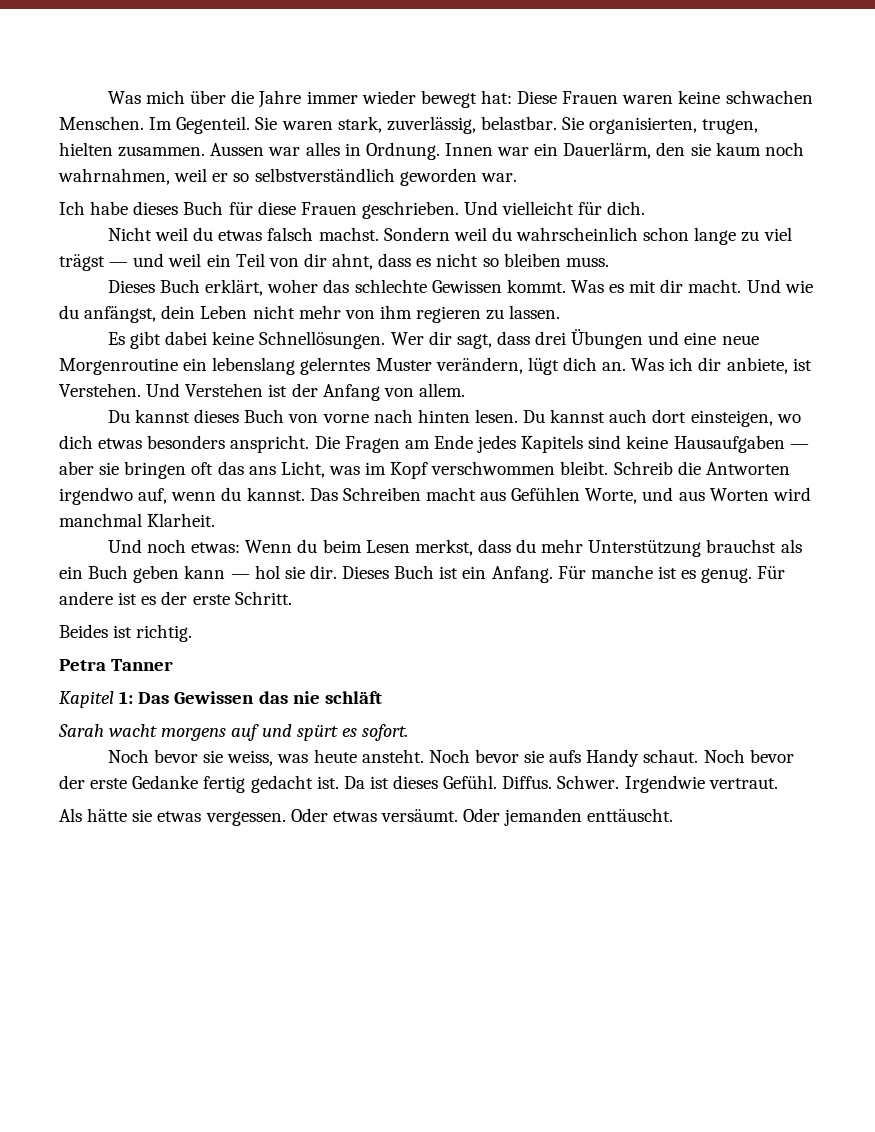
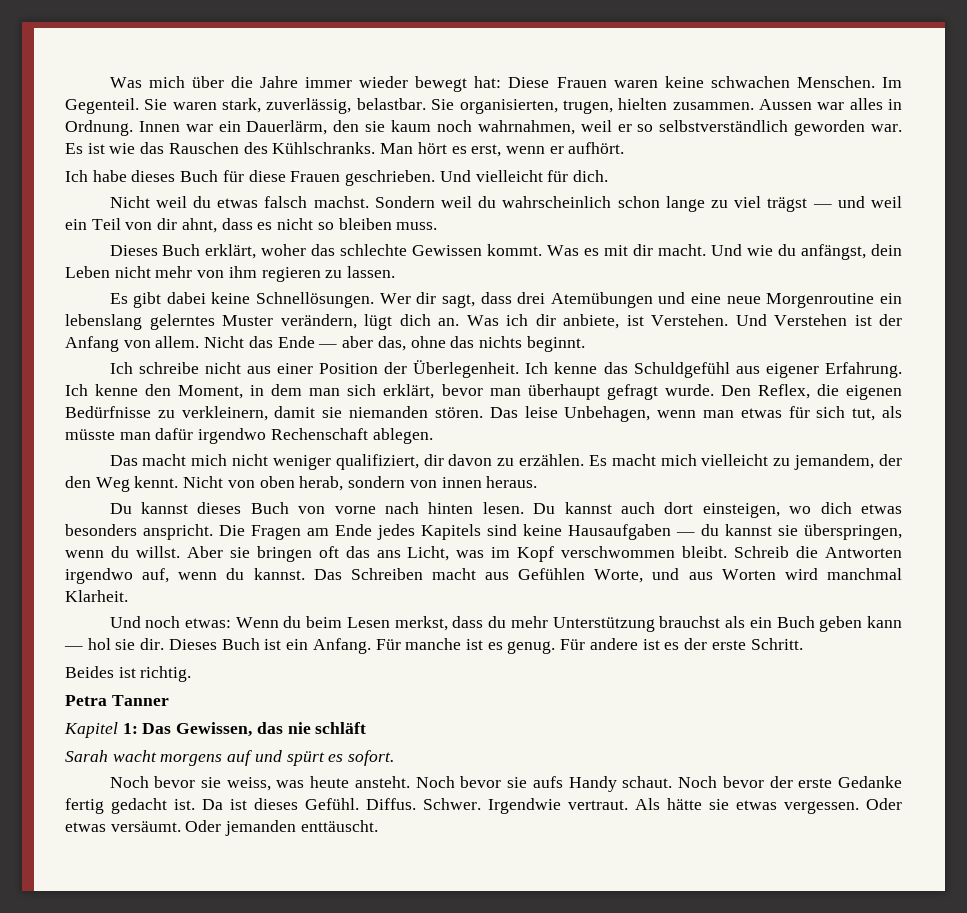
(517, 177) none -> [65,142,625,157] Es ist wie das Rauschen des Kühlschranks. Man hört es erst, wenn er aufhört.
[571,329,644,349] Übungen -> [550,292,653,308] Atemübungen
(465, 390) none -> [204,336,585,352] [109,360,903,378] [65,384,902,400] [65,406,902,422] [65,428,433,444] [109,454,902,470] [65,476,538,492] Nicht das Ende — aber das, ohne das nichts beginnt. // Ich schreibe nicht aus einer Position der Überlegenheit. Ich kenne das Schuldgefühl aus eigener Erfahrung. Ich kenne den Moment, in dem man sich erklärt, bevor man überhaupt gefragt wurde. Den Reflex, die eigenen Bedürfnisse zu verkleinern, damit sie niemanden stören. Das leise Unbehagen, wenn man etwas für sich tut, als müsste man dafür irgendwo Rechenschaft ablegen. // Das macht mich nicht weniger qualifiziert, dir davon zu erzählen. Es macht mich vielleicht zu jemandem, der den Weg kennt. Nicht von oben herab, sondern von innen heraus.
[59,461,94,475] aber -> [701,524,902,540] [65,546,223,558] du kannst sie überspringen, wenn du willst. Aber
[174,691,255,704] Gewissen -> [176,722,253,737] Gewissen,
(778, 783) // -> (628, 805) none

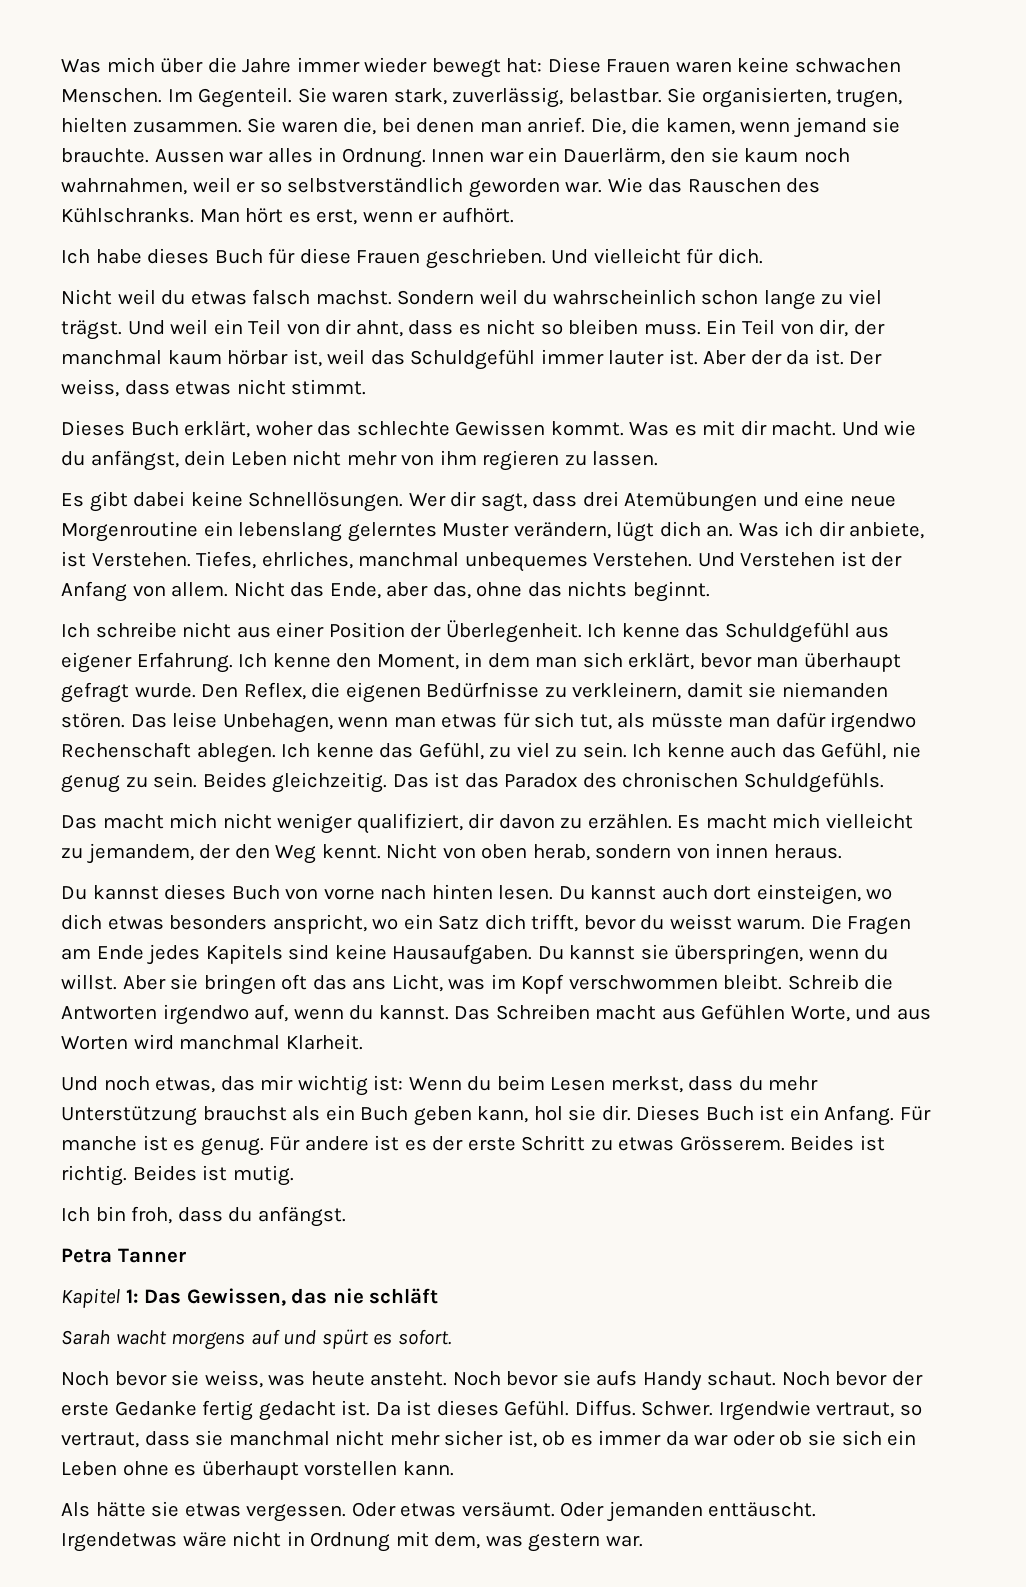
(754, 106) none -> [247,117,901,138] [61,148,149,163] Sie waren die, bei denen man anrief. Die, die kamen, wenn jemand sie brauchte.
[65,143,136,154] Es ist wie -> [607,177,643,193] Wie
[767,196,865,212] trägst — und -> [61,320,165,340] trägst. Und
(438, 226) none -> [706,319,885,337] [61,349,883,370] [61,379,367,397] Ein Teil von dir, der manchmal kaum hörbar ist, weil das Schuldgefühl immer lauter ist. Aber der da ist. Der weiss, dass etwas nicht stimmt.
(728, 320) none -> [196,551,693,572] Tiefes, ehrliches, manchmal unbequemes Verstehen.
[277,336,338,348] Ende — -> [329,582,381,599] Ende,
(433, 436) none -> [281,742,922,760] [61,772,884,793] Ich kenne das Gefühl, zu viel zu sein. Ich kenne auch das Gefühl, nie genug zu sein. Beides gleichzeitig. Das ist das Paradox des chronischen Schuldgefühls.
[143,524,213,540] anspricht. -> [272,914,806,934] anspricht, wo ein Satz dich trifft, bevor du weisst warum.
[568,524,719,540] Hausaufgaben — du -> [392,944,564,965] Hausaufgaben. Du
[184,618,231,628] etwas: -> [155,1075,404,1096] etwas, das mir wichtig ist:
[867,616,903,628] [64,646,83,650] kann — -> [477,1106,529,1123] kann,
[750,638,803,650] Schritt. // -> [521,1135,785,1151] Schritt zu etwas Grösserem.
(192, 674) none -> [132,1165,294,1186] [61,1206,346,1227] Beides ist mutig. // Ich bin froh, dass du anfängst.
[568,800,628,810] vertraut. -> [816,1402,922,1418] [61,1430,917,1448] [61,1461,454,1480] vertraut, so vertraut, dass sie manchmal nicht mehr sicher ist, ob es immer da war oder ob sie sich ein Leben ohne es überhaupt vorstellen kann. //
(378, 826) none -> [61,1531,643,1552] Irgendetwas wäre nicht in Ordnung mit dem, was gestern war.

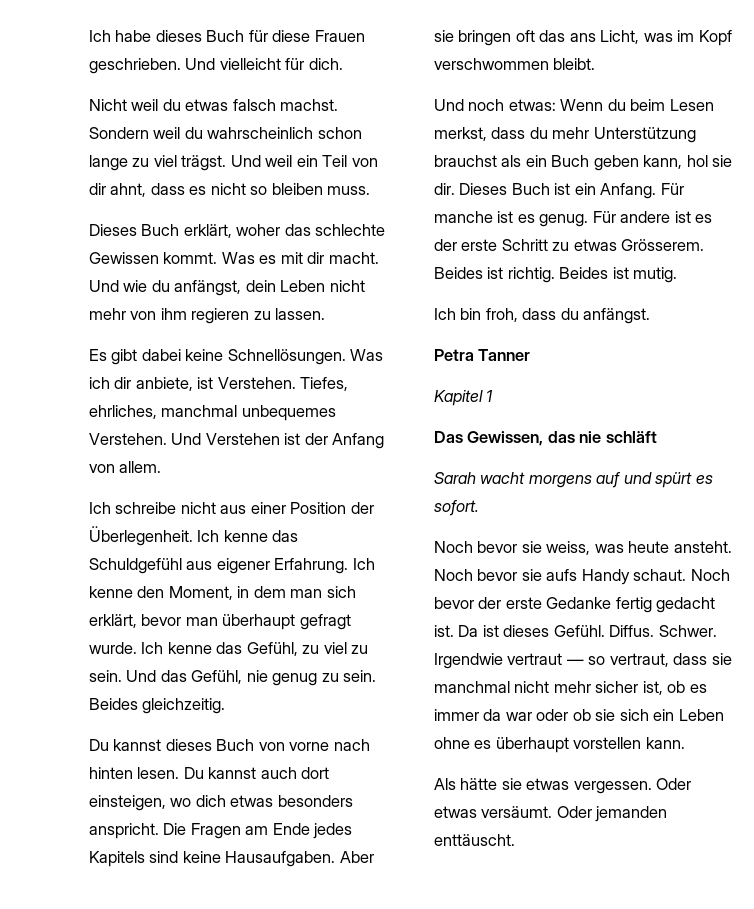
[61,57,901,78] [61,87,903,108] [61,117,901,138] [61,147,850,168] [61,177,821,198] [61,207,514,225] Was mich über die Jahre immer wieder bewegt hat: Diese Frauen waren keine schwachen Menschen. Im Gegenteil. Sie waren stark, zuverlässig, belastbar. Sie organisierten, trugen, hielten zusammen. Sie waren die, bei denen man anrief. Die, die kamen, wenn jemand sie brauchte. Aussen war alles in Ordnung. Innen war ein Dauerlärm, den sie kaum noch wahrnahmen, weil er so selbstverständlich geworden war. Wie das Rauschen des Kühlschranks. Man hört es erst, wenn er aufhört. // -> (89, 36) none
[706,319,885,337] [61,349,883,370] [61,379,367,397] Ein Teil von dir, der manchmal kaum hörbar ist, weil das Schuldgefühl immer lauter ist. Aber der da ist. Der weiss, dass etwas nicht stimmt. -> (371, 190) none
[408,491,896,512] [61,521,734,542] Wer dir sagt, dass drei Atemübungen und eine neue Morgenroutine ein lebenslang gelerntes Muster verändern, lügt dich an. -> (346, 357) none
[233,581,710,602] Nicht das Ende, aber das, ohne das nichts beginnt. -> (162, 467) none
[201,682,888,703] [61,712,917,733] [61,742,276,763] Den Reflex, die eigenen Bedürfnisse zu verkleinern, damit sie niemanden stören. Das leise Unbehagen, wenn man etwas für sich tut, als müsste man dafür irgendwo Rechenschaft ablegen. -> (137, 648) none
[632,743,777,758] Ich kenne auch -> [126,670,157,682] Und
[392,772,884,793] [61,813,913,834] [61,843,842,864] Das ist das Paradox des chronischen Schuldgefühls. // Das macht mich nicht weniger qualifiziert, dir davon zu erzählen. Es macht mich vielleicht zu jemandem, der den Weg kennt. Nicht von oben herab, sondern von innen heraus. -> (226, 706) none
[272,914,806,934] anspricht, wo ein Satz dich trifft, bevor du weisst warum. -> [89,823,159,839] anspricht.
[537,944,889,965] [61,974,117,990] Du kannst sie überspringen, wenn du willst. -> (336, 859) none
[787,974,894,990] [61,1004,931,1025] [61,1034,363,1050] [61,1075,404,1096] Schreib die Antworten irgendwo auf, wenn du kannst. Das Schreiben macht aus Gefühlen Worte, und aus Worten wird manchmal Klarheit. // Und noch etwas, das mir wichtig ist: -> [434,99,556,111] // Und noch etwas:
[125,1289,139,1303] 1: -> [486,390,494,402] 1 //
[816,1402,895,1418] vertraut, -> [507,653,584,665] vertraut —
[61,1531,643,1552] Irgendetwas wäre nicht in Ordnung mit dem, was gestern war. -> (515, 840) none

